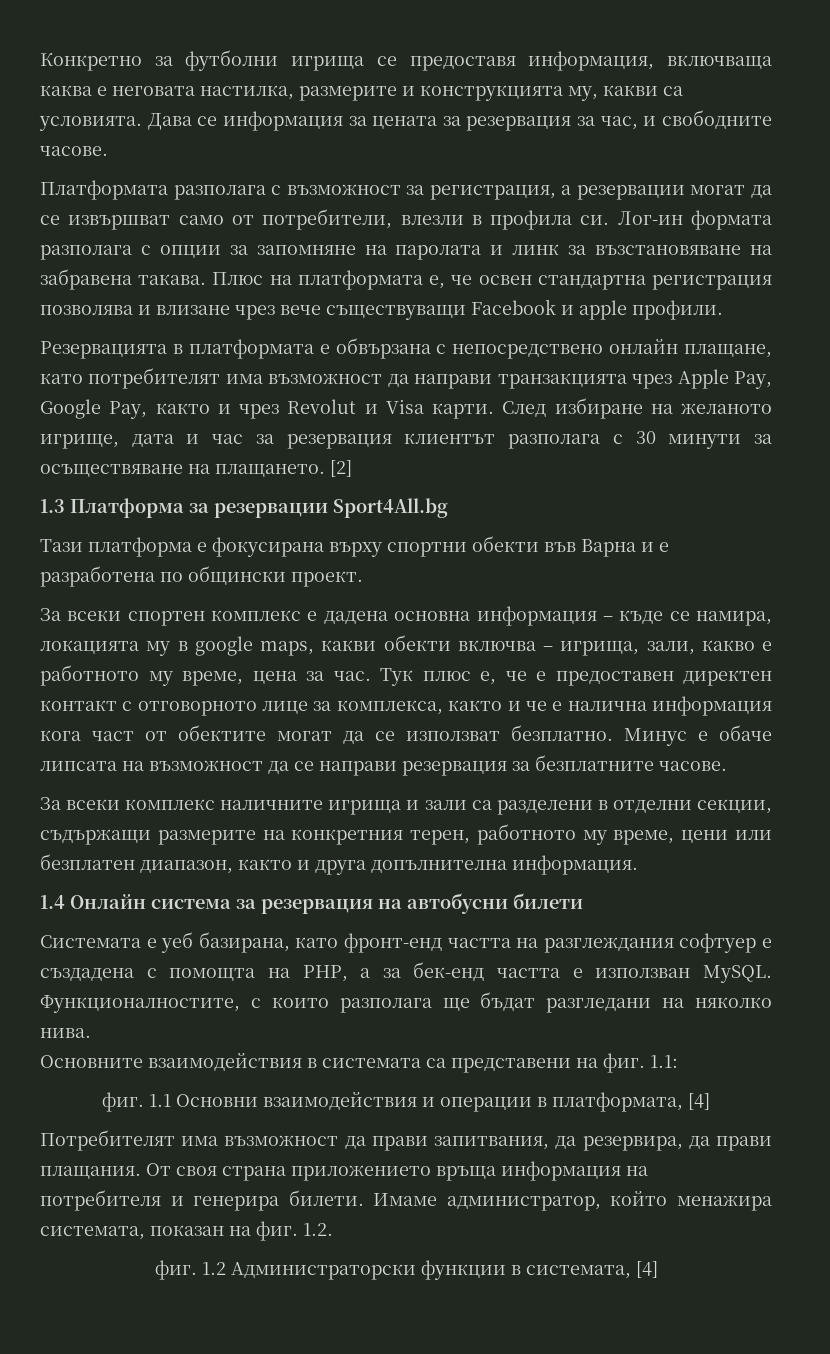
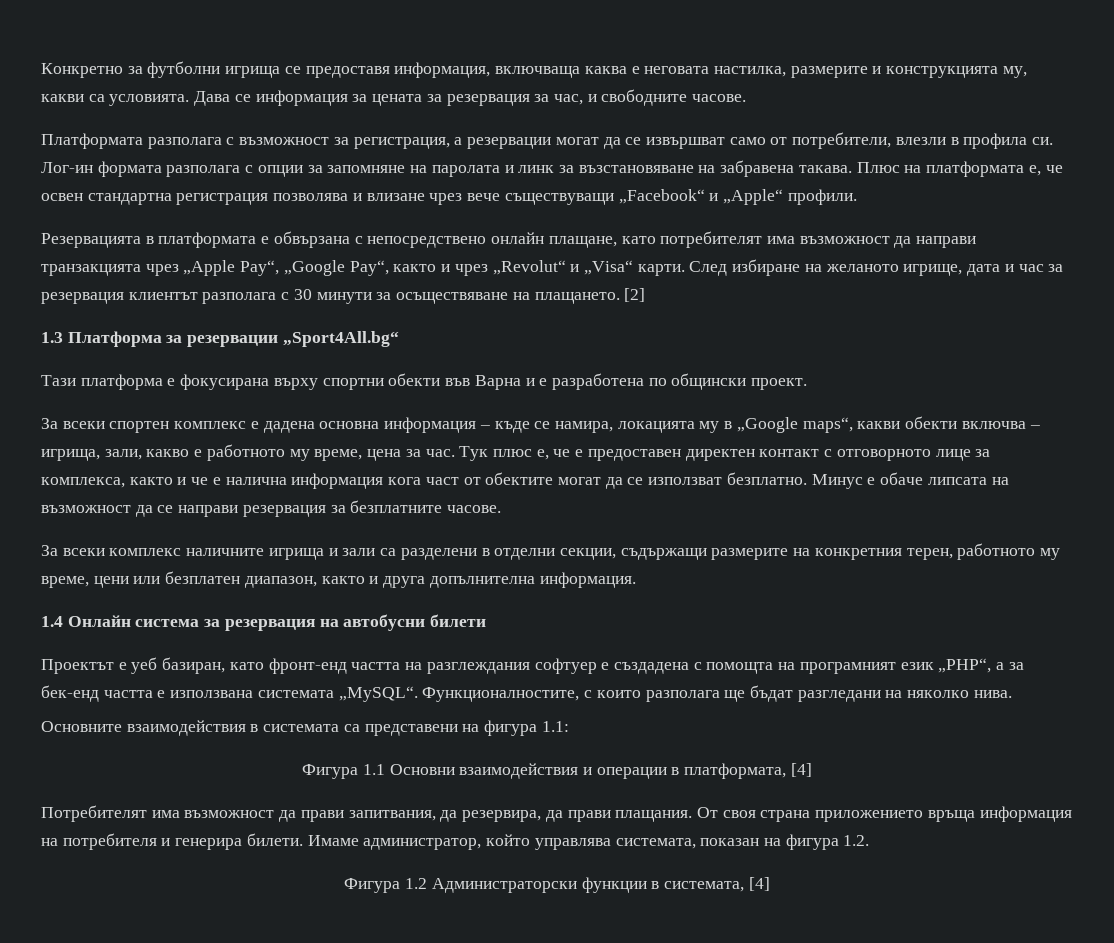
[471,299,627,320] Facebook и apple -> [618,189,783,205] „Facebook“ и „Apple“
[677,369,773,389] [40,399,424,419] Apple Pay, Google Pay, както и чрез Revolut и Visa -> [183,260,633,276] „Apple Pay“, „Google Pay“, както и чрез „Revolut“ и „Visa“
[333,498,448,518] Sport4All.bg -> [282,331,399,347] „Sport4All.bg“
[194,636,314,656] google maps, -> [736,417,853,433] „Google maps“,
[40,935,141,948] Системата -> [41,659,114,674] Проектът
[198,932,290,953] базирана, -> [162,657,226,674] базиран,
[302,965,348,982] PHP, -> [799,658,992,674] програмният език „PHP“,
[595,965,772,983] използван MySQL. -> [170,686,418,702] използвана системата „MySQL“.
[603,1053,645,1073] фиг. -> [484,720,538,736] фигура
[102,1092,144,1112] фиг. -> [302,764,359,779] Фигура
[677,1195,772,1211] менажира -> [534,838,611,850] управлява
[256,1221,298,1241] фиг. -> [785,834,839,850] фигура
[154,1260,197,1280] фиг. -> [344,878,401,893] Фигура

